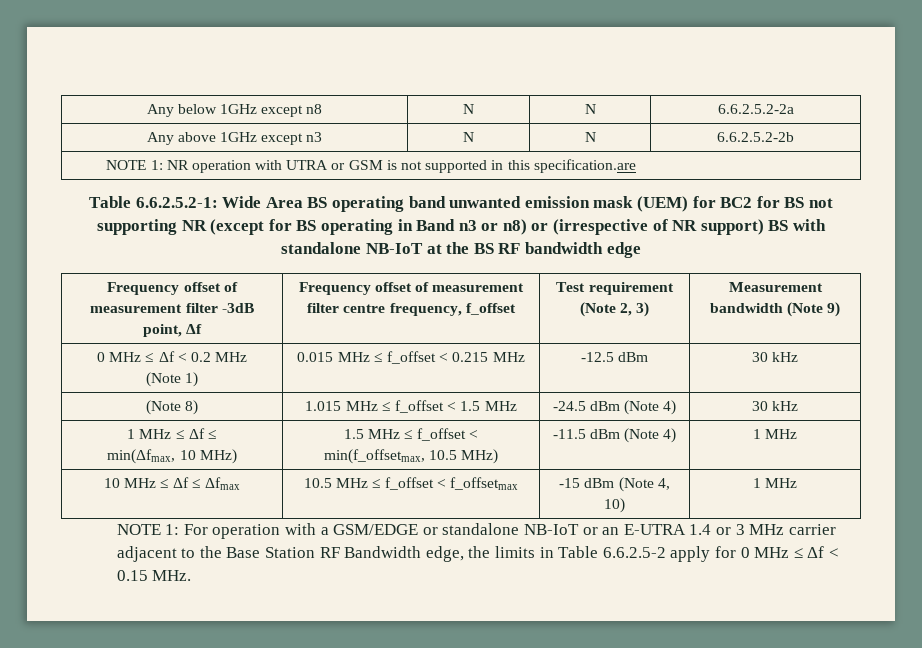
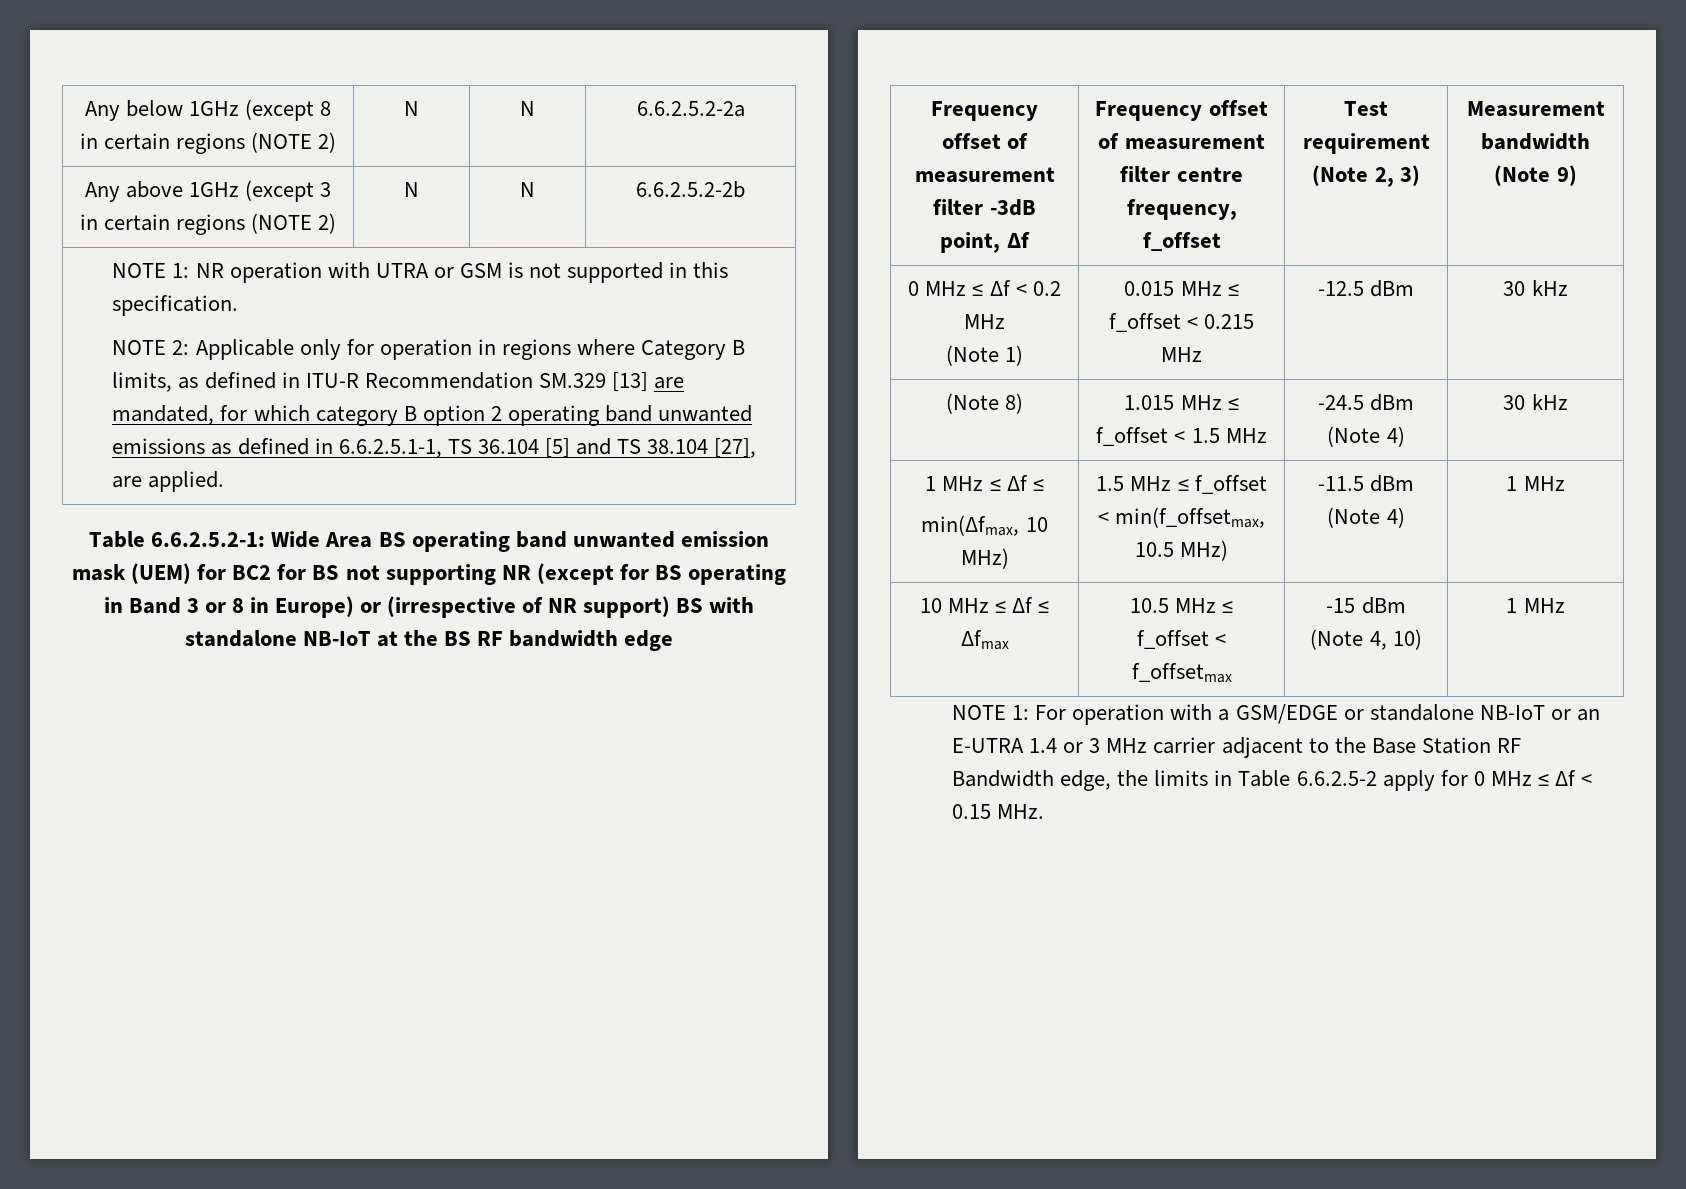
[261,104,323,117] except n8 -> [245,99,332,121] [79,132,337,154] (except 8 in certain regions (NOTE 2)
[261,132,323,145] except n3 -> [245,180,332,202] [79,213,337,235] (except 3 in certain regions (NOTE 2)
[533,159,636,173] specification.are -> [112,295,239,316] [112,339,746,360] [112,372,684,392] [112,405,753,426] [112,438,757,458] [112,471,225,492] specification. // NOTE 2: Applicable only for operation in regions where Category B limits, as defined in ITU-R Recommendation SM.329 [13] are mandated, for which category B option 2 operating band unwanted emissions as defined in 6.6.2.5.1-1, TS 36.104 [5] and TS 38.104 [27], are applied.
[458,219,527,235] n3 or n8) -> [186,596,354,618] 3 or 8 in Europe)

